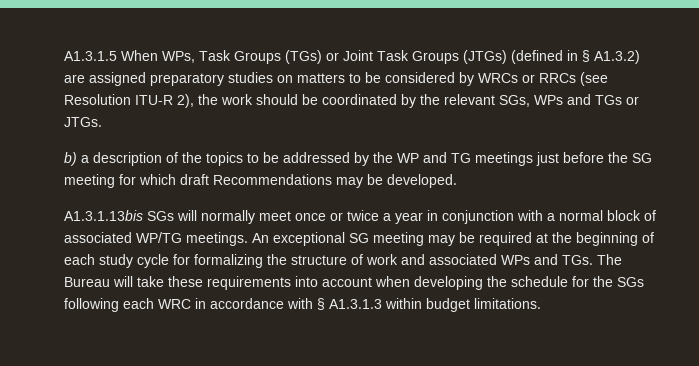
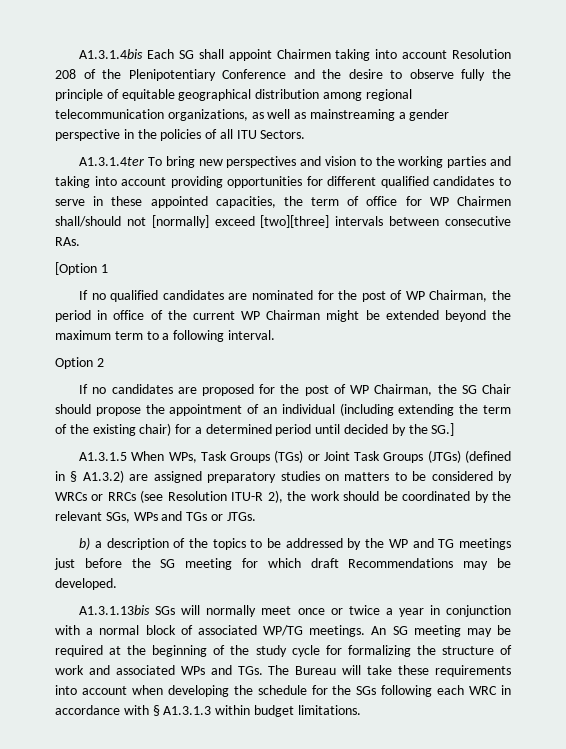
(64, 56) none -> [79,49,512,61] [55,69,512,81] [55,89,412,101] [55,109,450,121] [55,129,306,141] [79,156,511,168] [55,176,511,188] [55,196,511,208] [55,215,511,228] [55,237,80,246] [55,262,108,275] [79,290,511,302] [55,310,512,322] [55,330,275,342] [55,357,104,369] [79,384,512,396] [55,403,512,416] [55,423,455,436] A1.3.1.4bis Each SG shall appoint Chairmen taking into account Resolution 208 of the Plenipotentiary Conference and the desire to observe fully the principle of equitable geographical distribution among regional telecommunication organizations, as well as mainstreaming a gender perspective in the policies of all ITU Sectors. // A1.3.1.4ter To bring new perspectives and vision to the working parties and taking into account providing opportunities for different qualified candidates to serve in these appointed capacities, the term of office for WP Chairmen shall/should not [normally] exceed [two][three] intervals between consecutive RAs. // [Option 1 // If no qualified candidates are nominated for the post of WP Chairman, the period in office of the current WP Chairman might be extended beyond the maximum term to a following interval. // Option 2 // If no candidates are proposed for the post of WP Chairman, the SG Chair should propose the appointment of an individual (including extending the term of the existing chair) for a determined period until decided by the SG.] //
[273,232,345,246] exceptional -> (387, 630) none
[64,254,95,265] each -> [230,645,250,655] the

